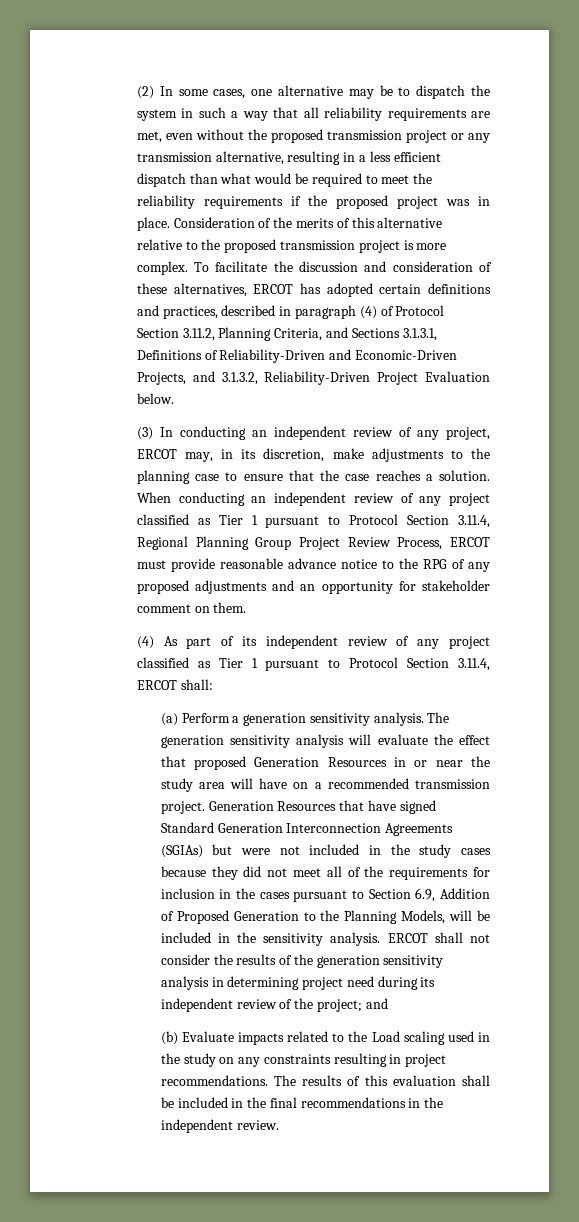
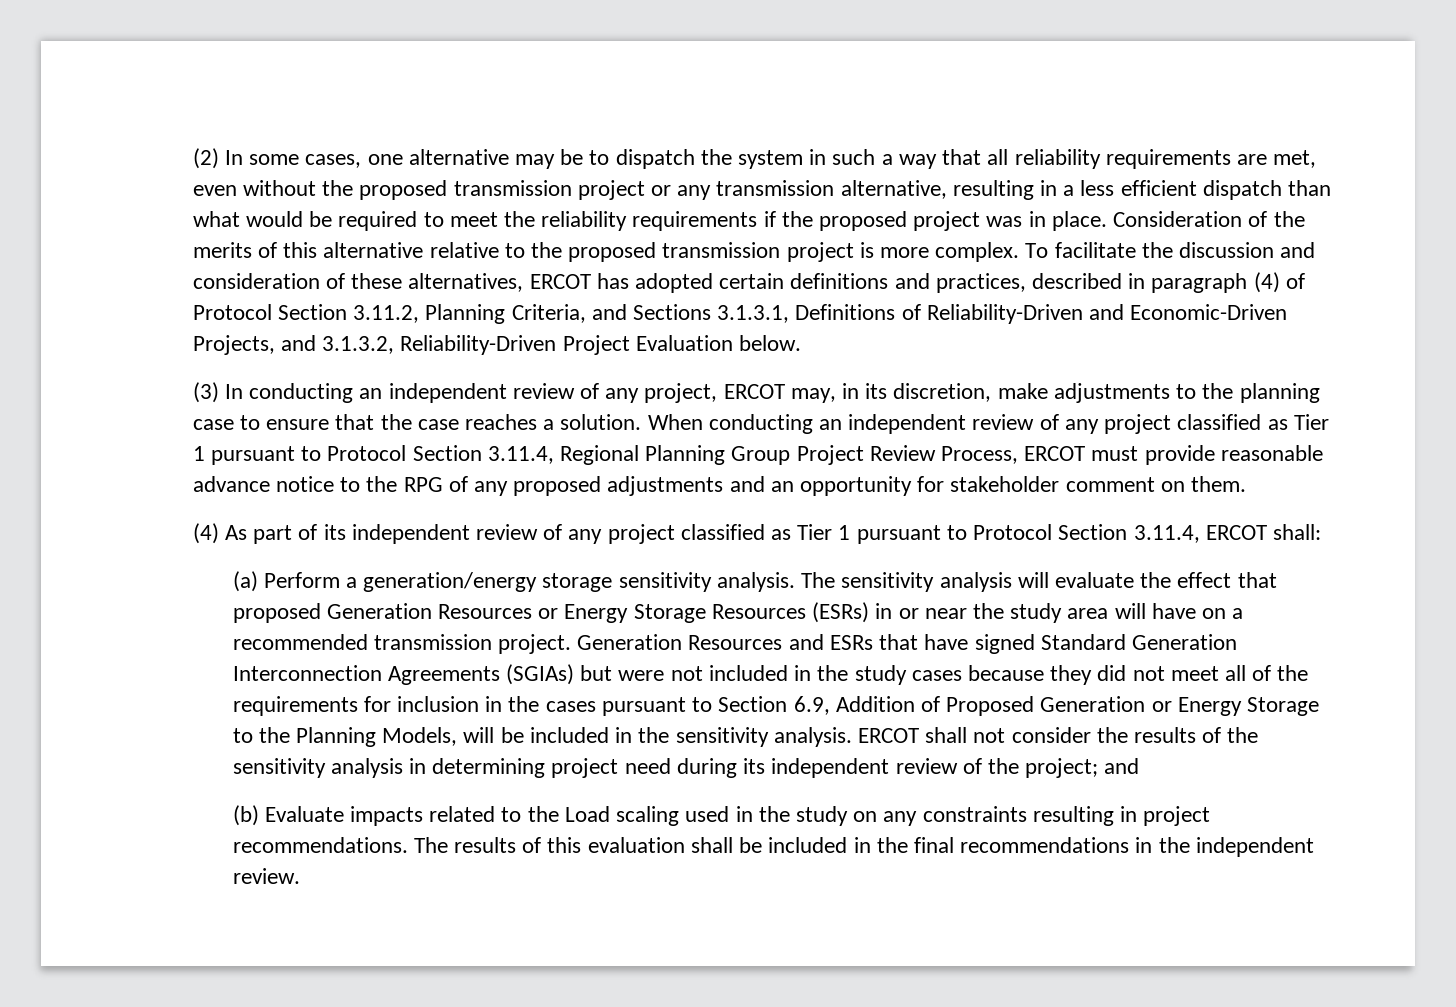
[243,713,307,726] generation -> [363,572,613,592] generation/energy storage
[160,735,224,748] generation -> (836, 580) none
(387, 762) none -> [538,602,870,623] or Energy Storage Resources (ESRs)
(337, 806) none -> [788,634,873,650] and ESRs
(299, 916) none -> [1151,697,1319,716] or Energy Storage
[316,955,380,968] generation -> (1259, 735) none

